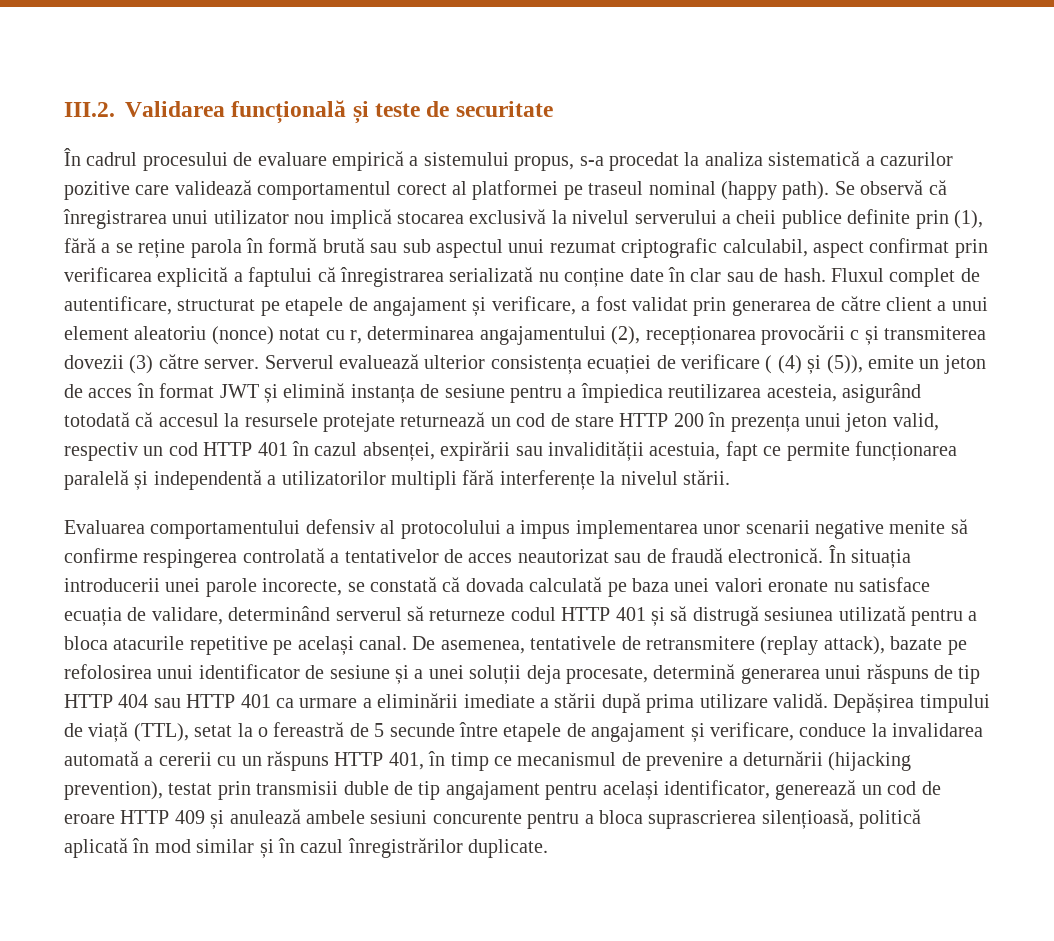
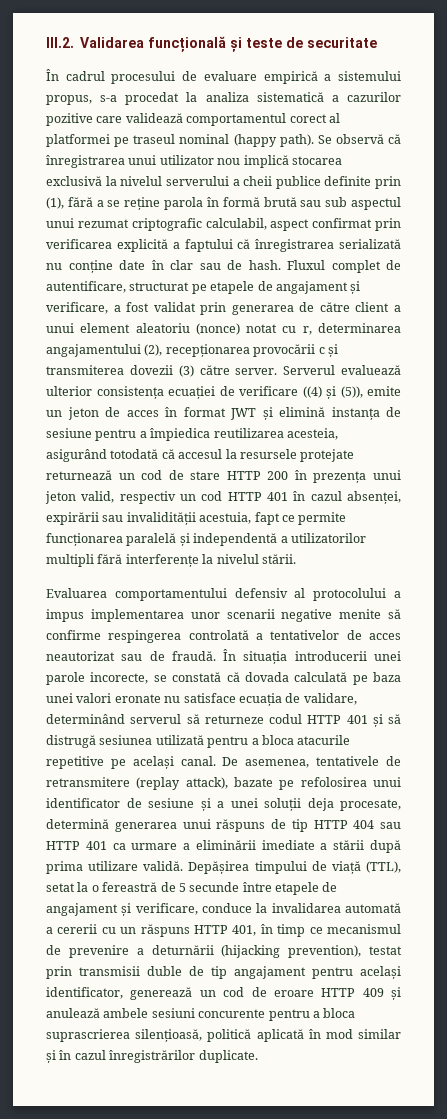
[765,355,802,374] ( (4) -> [302,386,322,398] ((4)
[670,548,824,563] fraudă electronică. -> [171,651,216,661] fraudă.

